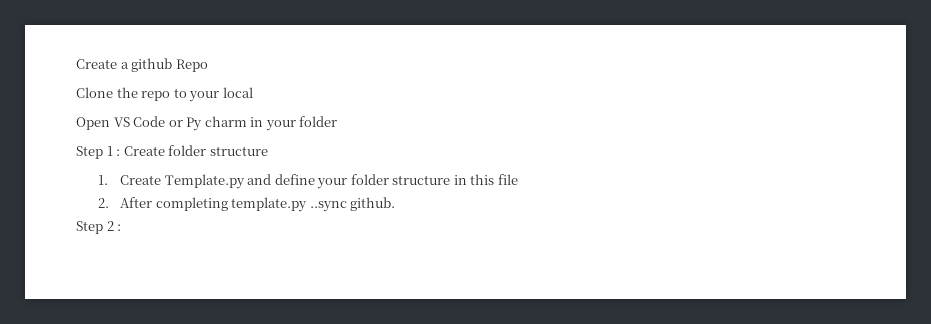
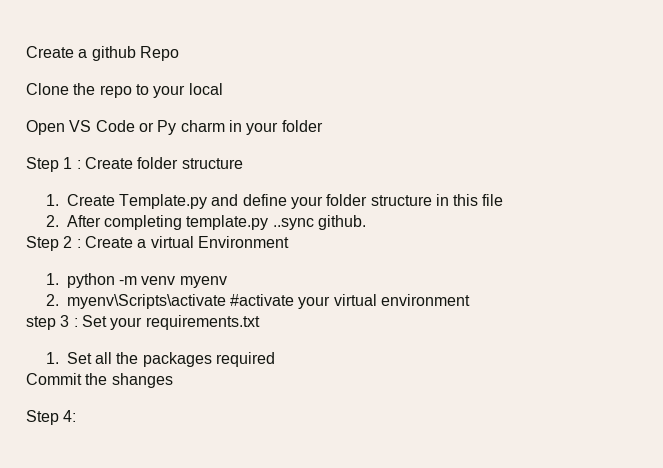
(122, 227) none -> [84,236,289,248] [45,273,227,288] [45,294,470,309] [26,315,260,330] [45,352,275,367] [26,373,173,388] [26,410,77,425] Create a virtual Environment // 1. python -m venv myenv // 2. myenv\Scripts\activate #activate your virtual environment // step 3 : Set your requirements.txt // 1. Set all the packages required // Commit the shanges // Step 4:

